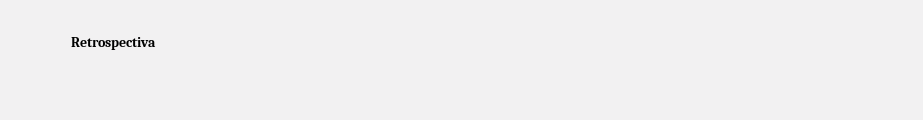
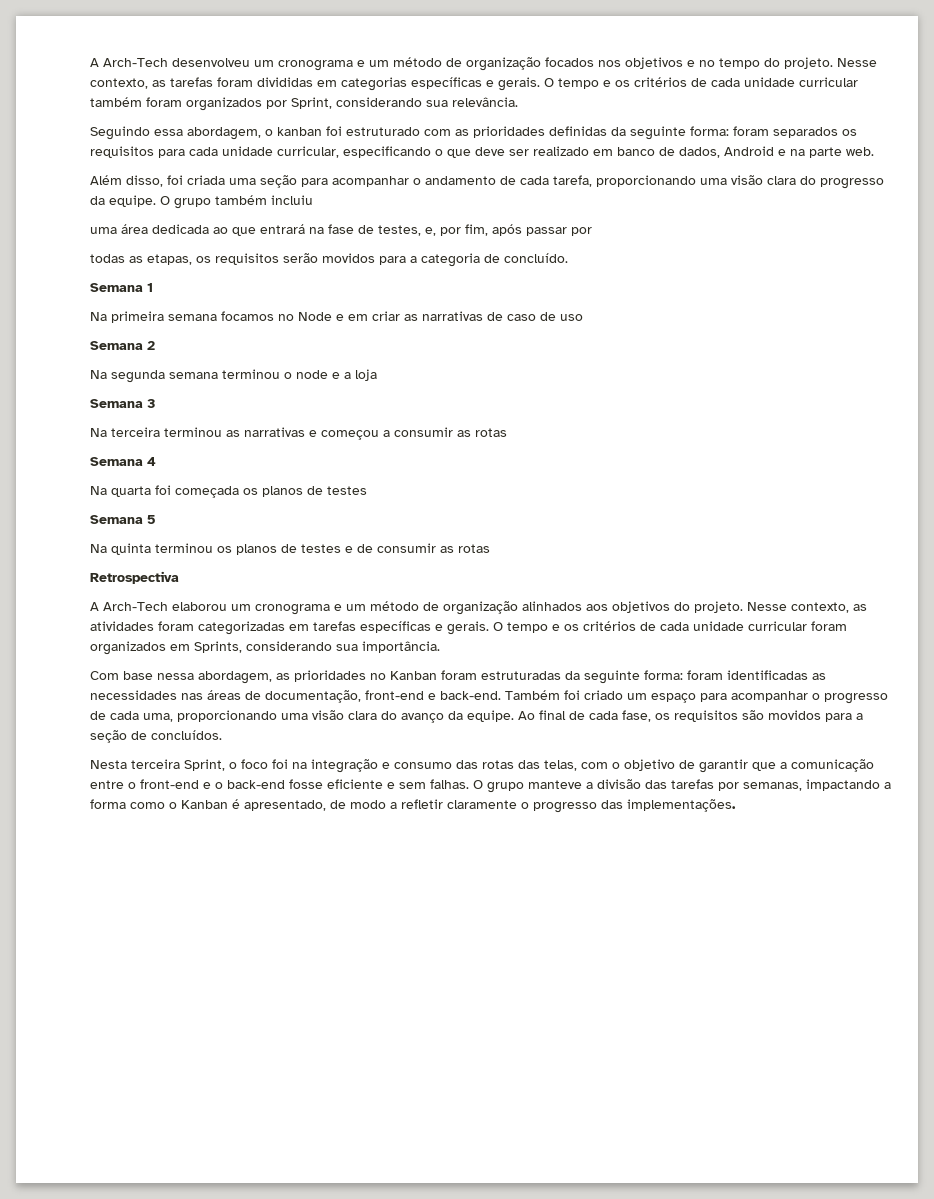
[71,37,156,50] Retrospectiva -> [90,57,877,71] [90,77,858,91] [90,97,518,111] [90,126,857,140] [90,146,874,158] [90,175,884,189] [90,195,313,209] [90,224,592,236] [90,253,568,267] [90,283,153,292] [90,311,583,323] [90,341,155,350] [90,369,377,383] [90,399,155,408] [90,427,507,440] [90,457,156,466] [90,485,367,498] [90,515,156,524] [90,543,490,555] [90,571,179,584] [90,601,867,615] [90,621,847,635] [90,641,440,655] [90,670,826,684] [90,690,888,704] [90,710,863,723] [90,730,222,743] [90,759,874,773] [90,779,891,793] [90,799,736,813] A Arch-Tech desenvolveu um cronograma e um método de organização focados nos objetivos e no tempo do projeto. Nesse contexto, as tarefas foram divididas em categorias específicas e gerais. O tempo e os critérios de cada unidade curricular também foram organizados por Sprint, considerando sua relevância. // Seguindo essa abordagem, o kanban foi estruturado com as prioridades definidas da seguinte forma: foram separados os requisitos para cada unidade curricular, especificando o que deve ser realizado em banco de dados, Android e na parte web. // Além disso, foi criada uma seção para acompanhar o andamento de cada tarefa, proporcionando uma visão clara do progresso da equipe. O grupo também incluiu // uma área dedicada ao que entrará na fase de testes, e, por fim, após passar por // todas as etapas, os requisitos serão movidos para a categoria de concluído. // Semana 1 // Na primeira semana focamos no Node e em criar as narrativas de caso de uso // Semana 2 // Na segunda semana terminou o node e a loja // Semana 3 // Na terceira terminou as narrativas e começou a consumir as rotas // Semana 4 // Na quarta foi começada os planos de testes // Semana 5 // Na quinta terminou os planos de testes e de consumir as rotas // Retrospectiva // A Arch-Tech elaborou um cronograma e um método de organização alinhados aos objetivos do projeto. Nesse contexto, as atividades foram categorizadas em tarefas específicas e gerais. O tempo e os critérios de cada unidade curricular foram organizados em Sprints, considerando sua importância. // Com base nessa abordagem, as prioridades no Kanban foram estruturadas da seguinte forma: foram identificadas as necessidades nas áreas de documentação, front-end e back-end. Também foi criado um espaço para acompanhar o progresso de cada uma, proporcionando uma visão clara do avanço da equipe. Ao final de cada fase, os requisitos são movidos para a seção de concluídos. // Nesta terceira Sprint, o foco foi na integração e consumo das rotas das telas, com o objetivo de garantir que a comunicação entre o front-end e o back-end fosse eficiente e sem falhas. O grupo manteve a divisão das tarefas por semanas, impactando a forma como o Kanban é apresentado, de modo a refletir claramente o progresso das implementações.

